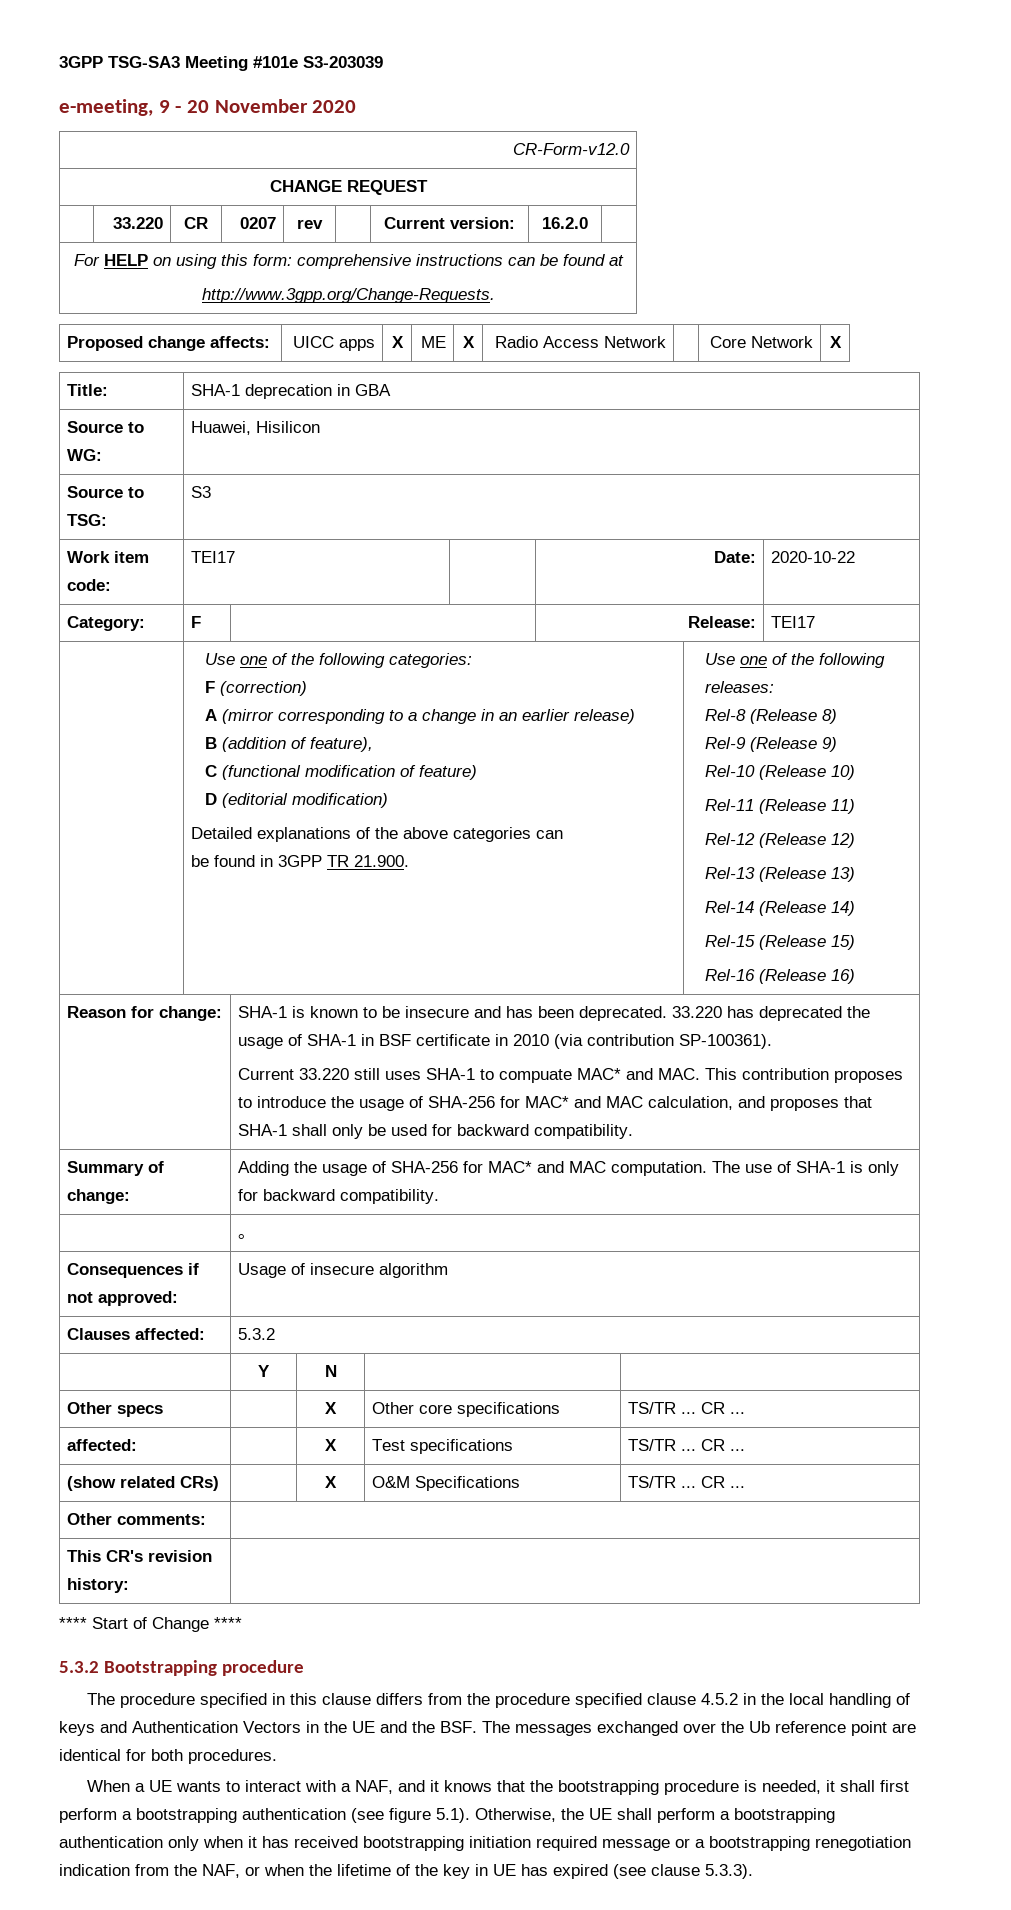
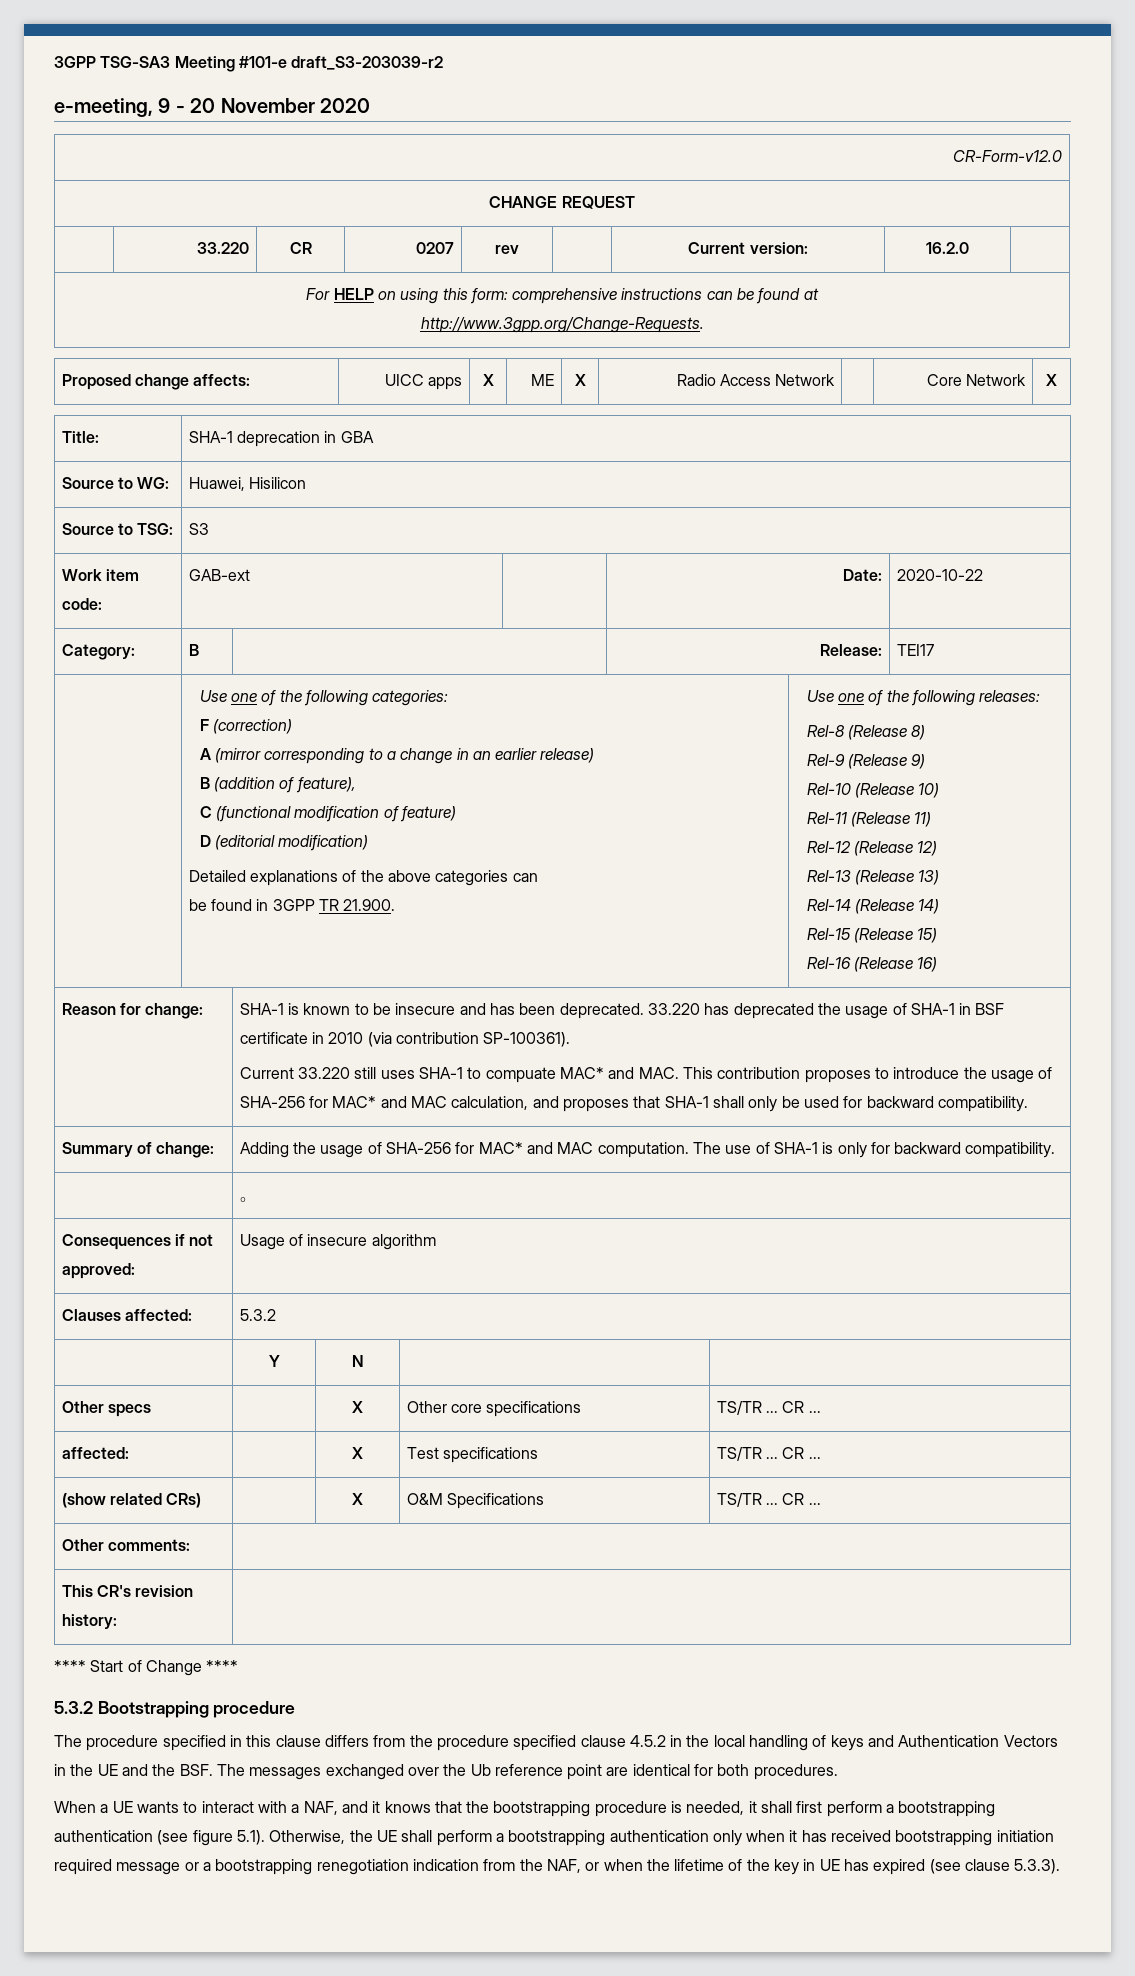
[253,56,383,68] #101e S3-203039 -> [238,56,444,70] #101-e draft_S3-203039-r2
[191,551,236,563] TEI17 -> [188,569,250,581] GAB-ext
[191,616,202,628] F -> [188,644,199,656] B

